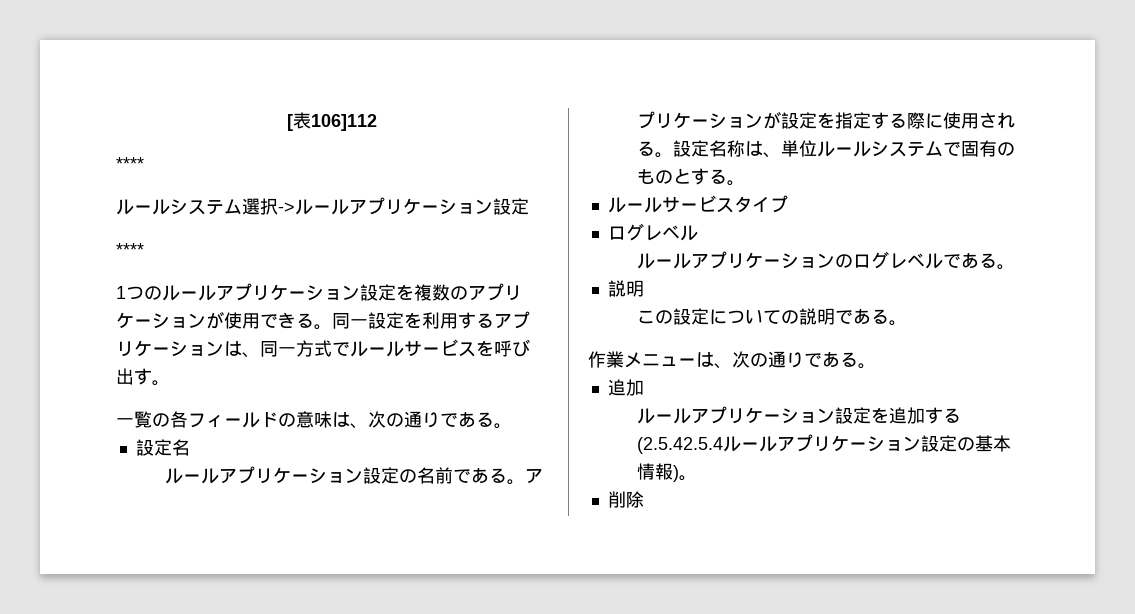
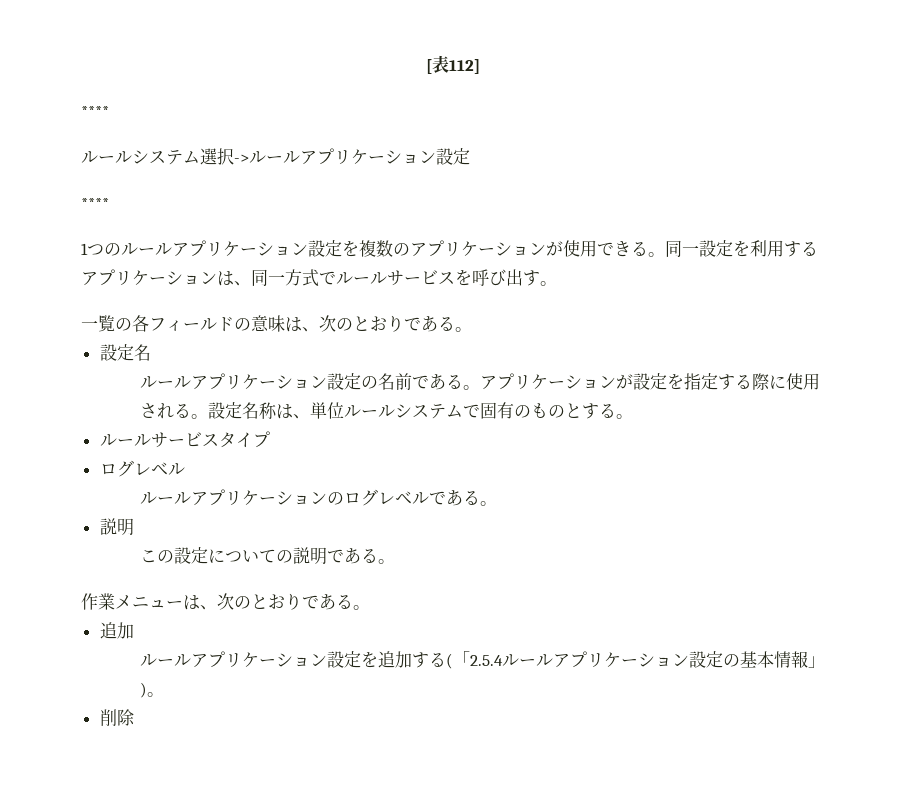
[310,114,377,131] 106]112 -> [449,59,480,74] 112]
[404,411,422,428] 通 -> [353,316,387,331] とお
[768,351,786,368] 通 -> [251,594,285,609] とお
[636,437,723,454] (2.5.42.5.4 -> [445,651,503,669] (「2.5.4
(673, 471) none -> [807,656,825,668] 」

